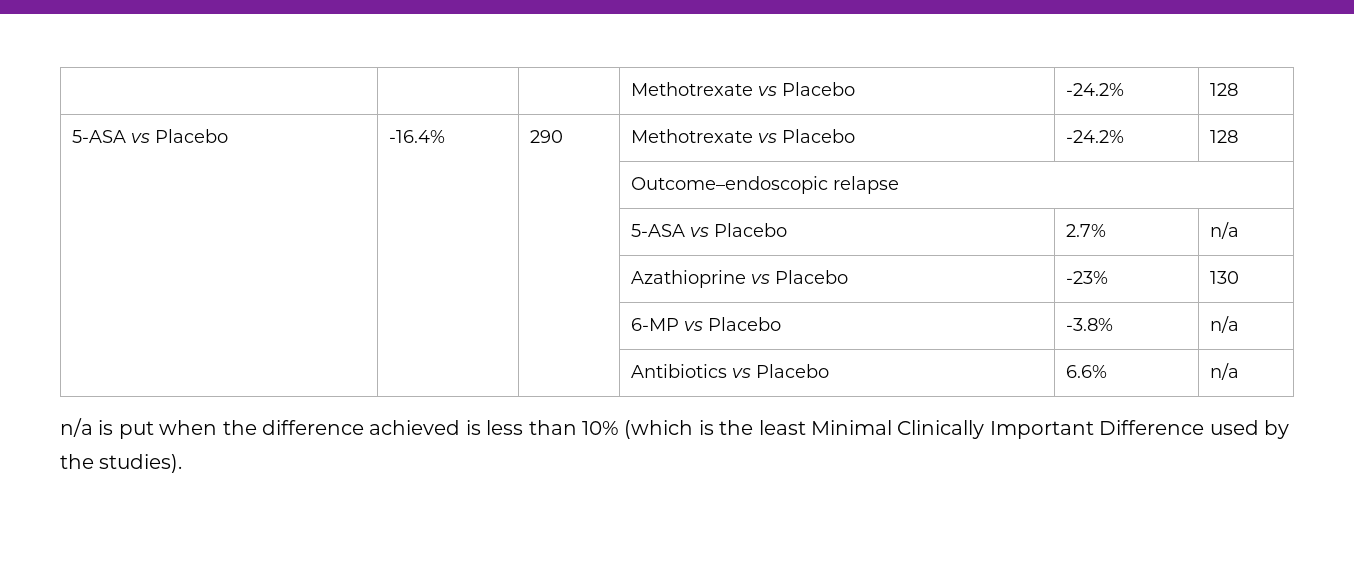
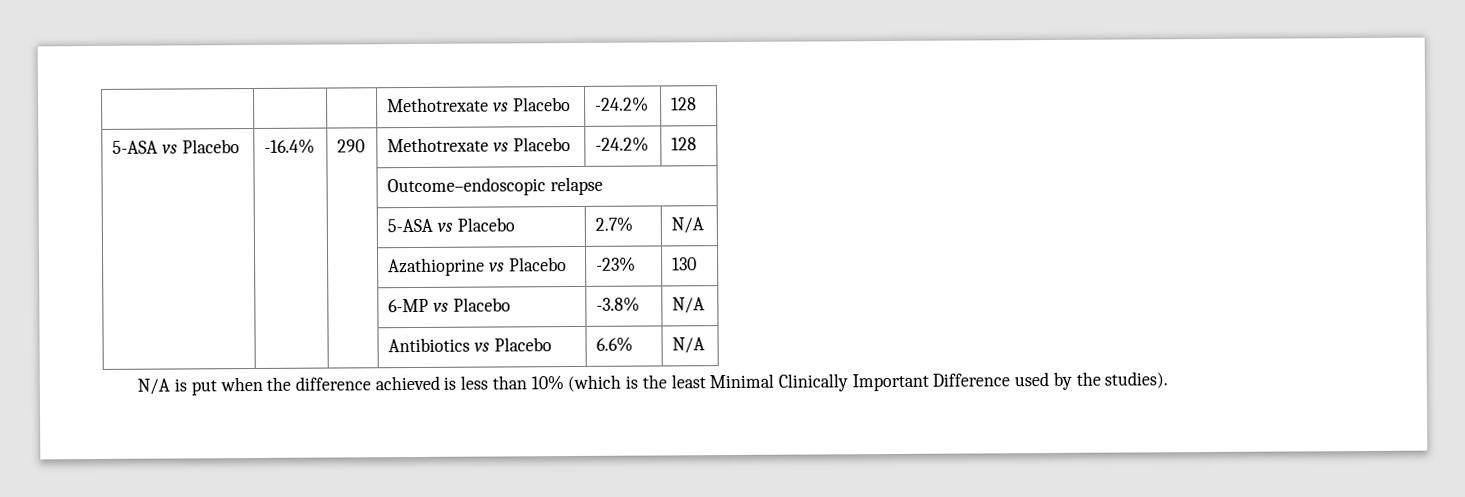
[1210,222,1240,239] n/a -> [671,217,705,234] N/A
[1210,316,1240,333] n/a -> [672,297,706,314] N/A
[1210,363,1240,380] [60,418,93,437] n/a // n/a -> [672,337,706,354] [137,378,171,395] N/A // N/A

